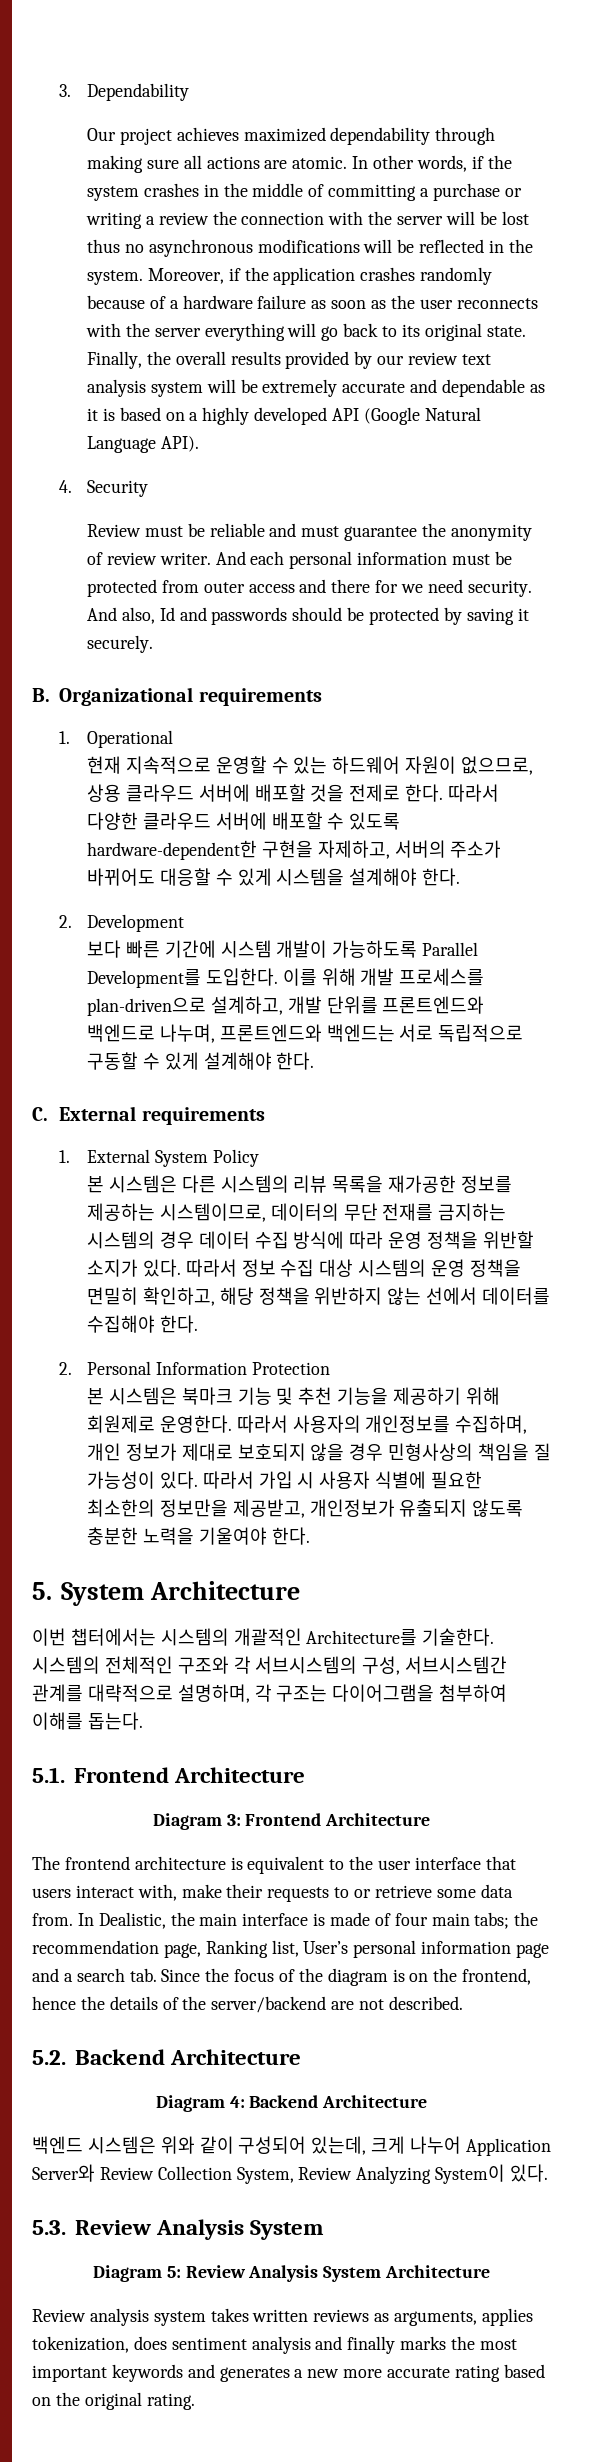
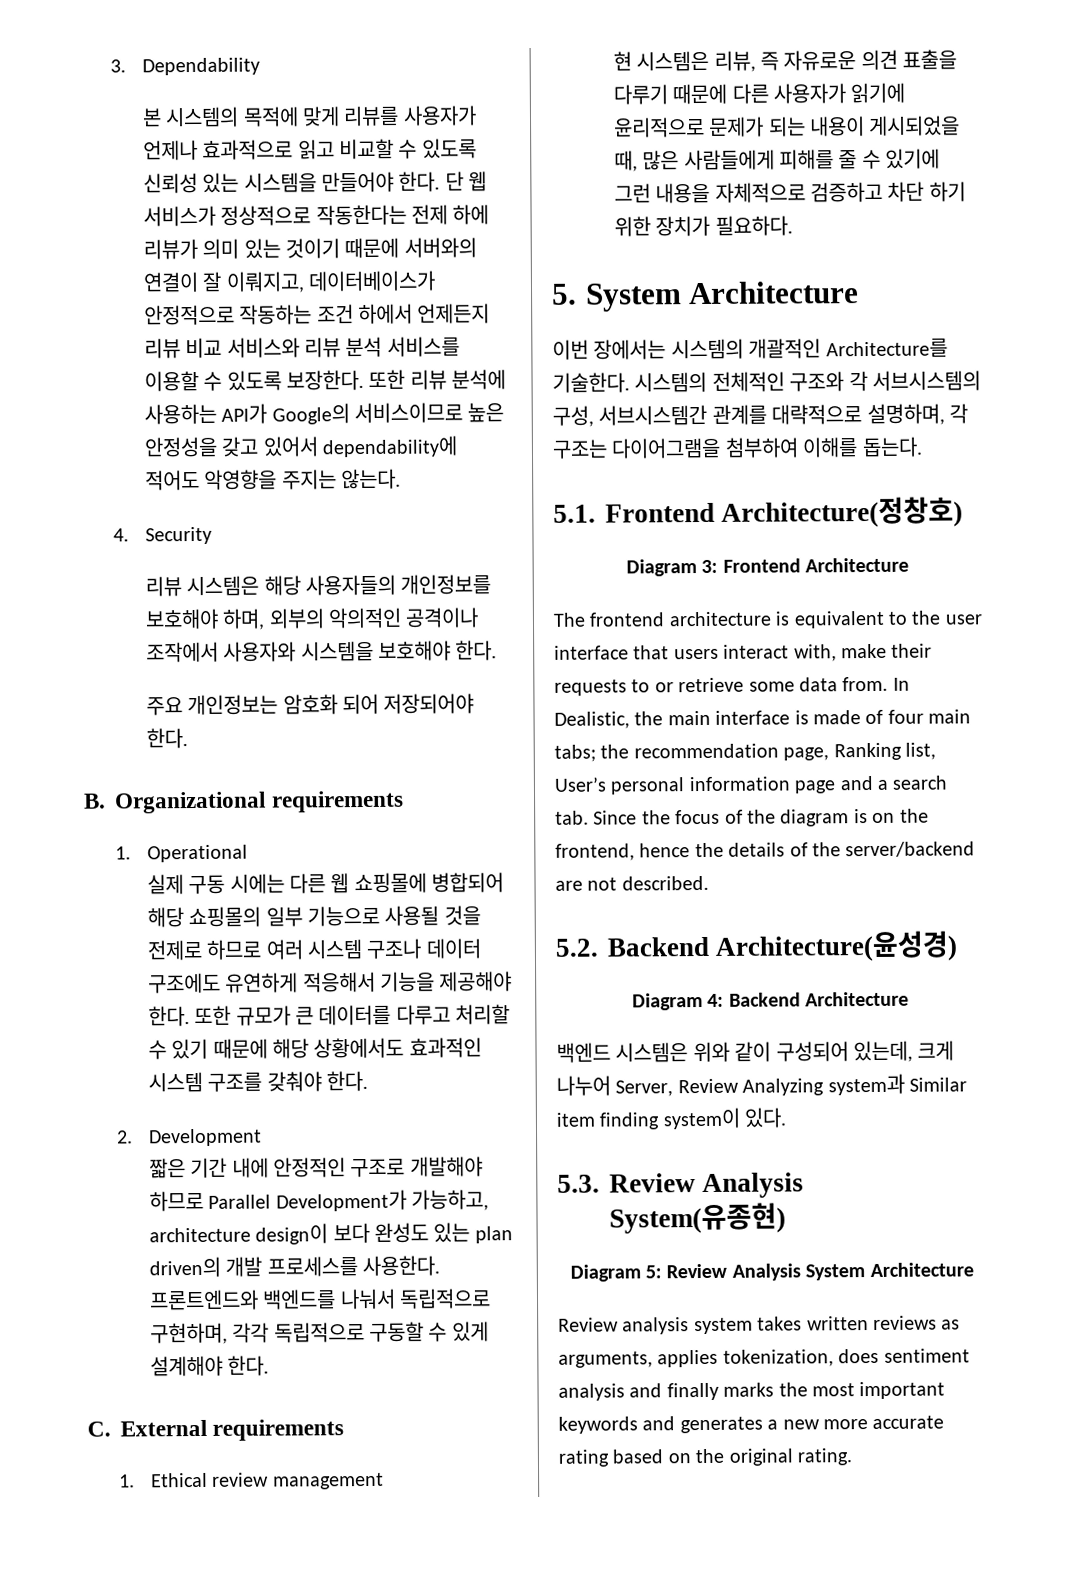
[86,127,496,145] [86,155,512,173] [86,183,522,201] [85,211,529,229] [86,239,533,257] [86,267,493,285] [86,295,538,309] [85,323,526,341] [86,351,491,369] [86,379,545,397] [86,407,481,425] [86,436,199,453] [59,480,148,497] [86,523,532,541] [86,551,512,569] [86,579,532,597] [86,607,529,625] [86,635,153,653] Our project achieves maximized dependability through making sure all actions are atomic. In other words, if the system crashes in the middle of committing a purchase or writing a review the connection with the server will be lost thus no asynchronous modifications will be reflected in the system. Moreover, if the application crashes randomly because of a hardware failure as soon as the user reconnects with the server everything will go back to its original state. Finally, the overall results provided by our review text analysis system will be extremely accurate and dependable as it is based on a highly developed API (Google Natural Language API). // 4. Security // Review must be reliable and must guarantee the anonymity of review writer. And each personal information must be protected from outer access and there for we need security. And also, Id and passwords should be protected by saving it securely. -> [141,105,477,128] [142,138,477,161] [142,171,488,194] [142,204,490,227] [142,237,477,260] [142,270,436,293] [143,303,491,326] [143,336,460,359] [143,369,507,392] [143,402,505,425] [143,435,457,458] [144,468,401,491] [113,526,212,545] [144,574,492,597] [144,607,480,630] [145,640,498,663] [145,693,475,716] [145,728,188,749] 본 시스템의 목적에 맞게 리뷰를 사용자가 언제나 효과적으로 읽고 비교할 수 있도록 신뢰성 있는 시스템을 만들어야 한다. 단 웹 서비스가 정상적으로 작동한다는 전제 하에 리뷰가 의미 있는 것이기 때문에 서버와의 연결이 잘 이뤄지고, 데이터베이스가 안정적으로 작동하는 조건 하에서 언제든지 리뷰 비교 서비스와 리뷰 분석 서비스를 이용할 수 있도록 보장한다. 또한 리뷰 분석에 사용하는 API가 Google의 서비스이므로 높은 안정성을 갖고 있어서 dependability에 적어도 악영향을 주지는 않는다. // 4. Security // 리뷰 시스템은 해당 사용자들의 개인정보를 보호해야 하며, 외부의 악의적인 공격이나 조작에서 사용자와 시스템을 보호해야 한다. // 주요 개인정보는 암호화 되어 저장되어야 한다.
[86,756,533,775] [86,784,499,802] [86,812,401,830] [86,840,502,860] [86,868,461,886] [59,914,184,932] [86,940,479,958] [86,968,485,988] [86,996,485,1016] [86,1024,434,1043] 현재 지속적으로 운영할 수 있는 하드웨어 자원이 없으므로, 상용 클라우드 서버에 배포할 것을 전제로 한다. 따라서 다양한 클라우드 서버에 배포할 수 있도록 hardware-dependent한 구현을 자제하고, 서버의 주소가 바뀌어도 대응할 수 있게 시스템을 설계해야 한다. // 2. Development // 보다 빠른 기간에 시스템 개발이 가능하도록 Parallel Development를 도입한다. 이를 위해 개발 프로세스를 plan-driven으로 설계하고, 개발 단위를 프론트엔드와 백엔드로 나누며, 프론트엔드와 백엔드는 서로 -> [146,872,505,895] [146,905,481,928] [146,938,481,961] [147,971,513,994] [147,1004,511,1027] [147,1037,482,1060] [147,1070,368,1093] [116,1128,262,1147] [148,1156,483,1179] [148,1189,489,1212] [148,1222,513,1245] [148,1255,440,1278] [148,1288,491,1311] [149,1322,270,1345] 실제 구동 시에는 다른 웹 쇼핑몰에 병합되어 해당 쇼핑몰의 일부 기능으로 사용될 것을 전제로 하므로 여러 시스템 구조나 데이터 구조에도 유연하게 적응해서 기능을 제공해야 한다. 또한 규모가 큰 데이터를 다루고 처리할 수 있기 때문에 해당 상황에서도 효과적인 시스템 구조를 갖춰야 한다. // 2. Development // 짧은 기간 내에 안정적인 구조로 개발해야 하므로 Parallel Development가 가능하고, architecture design이 보다 완성도 있는 plan driven의 개발 프로세스를 사용한다. 프론트엔드와 백엔드를 나눠서 독립적으로 구현하며, 각각
[86,1149,259,1167] [86,1175,512,1193] [86,1203,507,1222] [86,1231,534,1249] [86,1259,521,1277] [86,1287,550,1306] [86,1315,198,1333] [59,1361,330,1375] [86,1387,500,1405] [86,1415,528,1434] [86,1443,551,1461] [86,1471,482,1489] [86,1499,524,1518] [86,1527,310,1545] External System Policy // 본 시스템은 다른 시스템의 리뷰 목록을 재가공한 정보를 제공하는 시스템이므로, 데이터의 무단 전재를 금지하는 시스템의 경우 데이터 수집 방식에 따라 운영 정책을 위반할 소지가 있다. 따라서 정보 수집 대상 시스템의 운영 정책을 면밀히 확인하고, 해당 정책을 위반하지 않는 선에서 데이터를 수집해야 한다. // 2. Personal Information Protection // 본 시스템은 북마크 기능 및 추천 기능을 제공하기 위해 회원제로 운영한다. 따라서 사용자의 개인정보를 수집하며, 개인 정보가 제대로 보호되지 않을 경우 민형사상의 책임을 질 가능성이 있다. 따라서 가입 시 사용자 식별에 필요한 최소한의 정보만을 제공받고, 개인정보가 유출되지 않도록 충분한 노력을 기울여야 한다. -> [150,1472,384,1490] [612,49,958,72] [612,82,906,105] [612,115,961,138] [613,148,941,172] [613,181,966,204] [613,215,793,237] Ethical review management // 현 시스템은 리뷰, 즉 자유로운 의견 표출을 다루기 때문에 다른 사용자가 읽기에 윤리적으로 문제가 되는 내용이 게시되었을 때, 많은 사람들에게 피해를 줄 수 있기에 그런 내용을 자체적으로 검증하고 차단 하기 위한 장치가 필요하다.
[70,1628,156,1646] 챕터에서는 -> [593,339,667,360] 장에서는
[174,1767,306,1783] Architecture -> [721,496,964,528] Architecture(정창호)
[170,2049,302,2065] Architecture -> [715,930,958,962] Architecture(윤성경)
[465,2138,551,2156] [32,2164,506,2184] Application Server와 Review Collection System, Review Analyzing System이 -> [615,1073,967,1097] [556,1107,740,1130] Server, Review Analyzing system과 Similar item finding system이
[250,2220,325,2240] System -> [609,1202,786,1234] System(유종현)

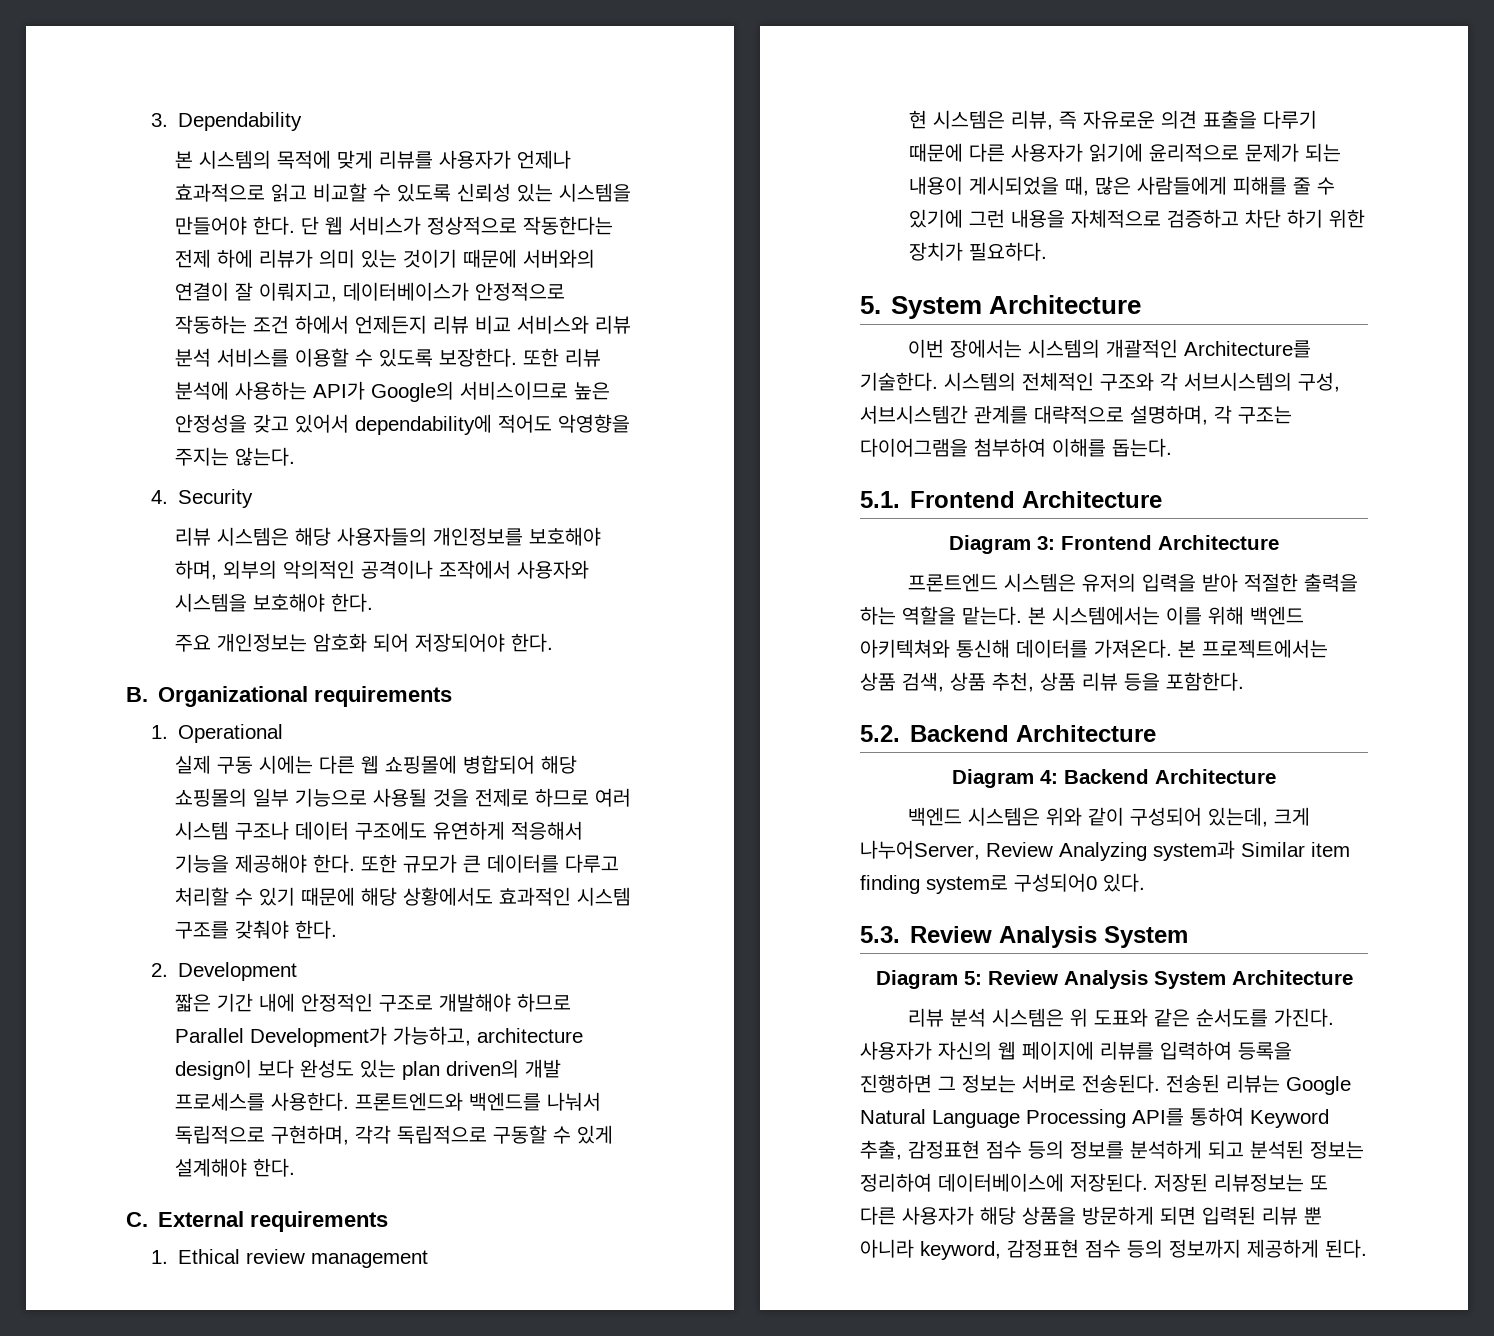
[721,496,964,528] Architecture(정창호) -> [1022,491,1163,508] Architecture
[553,610,983,629] [554,643,933,662] [554,676,910,696] [554,709,972,729] [554,742,936,762] [554,775,948,795] [555,808,929,827] [555,841,976,861] [555,875,709,891] The frontend architecture is equivalent to the user interface that users interact with, make their requests to or retrieve some data from. In Dealistic, the main interface is made of four main tabs; the recommendation page, Ranking list, User’s personal information page and a search tab. Since the focus of the diagram is on the frontend, hence the details of the server/backend are not described. -> [907,573,1358,592] [860,606,1304,625] [860,639,1328,658] [860,672,1244,692] 프론트엔드 시스템은 유저의 입력을 받아 적절한 출력을 하는 역할을 맡는다. 본 시스템에서는 이를 위해 백엔드 아키텍쳐와 통신해 데이터를 가져온다. 본 프로젝트에서는 상품 검색, 상품 추천, 상품 리뷰 등을 포함한다.
[715,930,958,962] Architecture(윤성경) -> [1016,725,1157,742] Architecture
[556,1075,674,1097] 나누어 Server, -> [860,840,980,860] 나누어Server,
[662,1107,740,1130] system이 -> [926,873,1097,894] system로 구성되어0
[609,1202,786,1234] System(유종현) -> [1104,926,1189,948] System
[558,1315,961,1335] [558,1348,970,1368] [558,1381,946,1401] [558,1415,945,1434] [558,1448,852,1467] Review analysis system takes written reviews as arguments, applies tokenization, does sentiment analysis and finally marks the most important keywords and generates a new more accurate rating based on the original rating. -> [907,1008,1334,1027] [860,1041,1292,1060] [860,1074,1351,1095] [860,1107,1329,1128] [860,1140,1364,1160] [860,1173,1328,1192] [860,1206,1322,1225] [860,1239,1367,1260] 리뷰 분석 시스템은 위 도표와 같은 순서도를 가진다. 사용자가 자신의 웹 페이지에 리뷰를 입력하여 등록을 진행하면 그 정보는 서버로 전송된다. 전송된 리뷰는 Google Natural Language Processing API를 통하여 Keyword 추출, 감정표현 점수 등의 정보를 분석하게 되고 분석된 정보는 정리하여 데이터베이스에 저장된다. 저장된 리뷰정보는 또 다른 사용자가 해당 상품을 방문하게 되면 입력된 리뷰 뿐 아니라 keyword, 감정표현 점수 등의 정보까지 제공하게 된다.

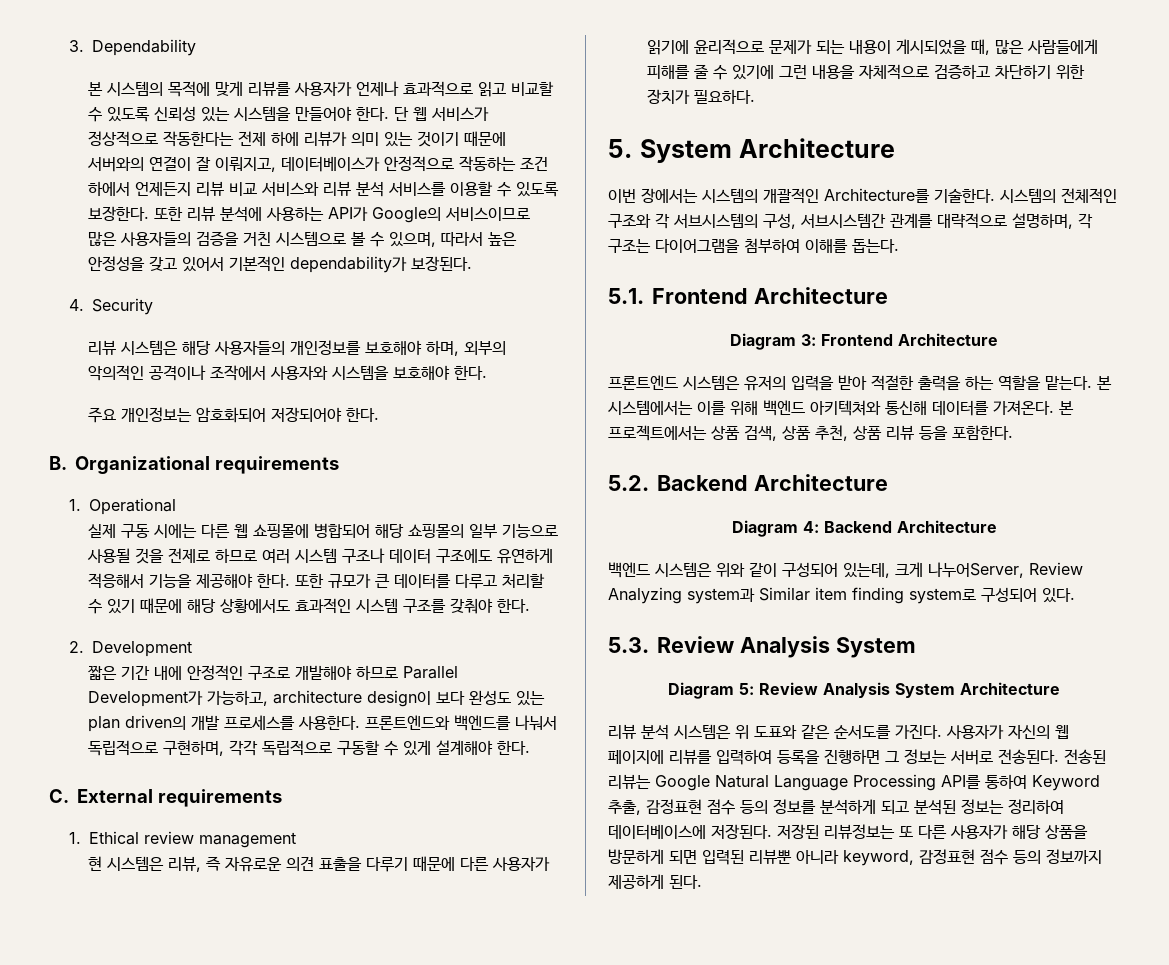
[574,382,611,400] [175,414,631,435] [175,447,296,466] 높은 안정성을 갖고 있어서 dependability에 적어도 악영향을 주지는 않는다. -> [88,231,518,247] [88,256,473,273] 많은 사용자들의 검증을 거친 시스템으로 볼 수 있으며, 따라서 높은 안정성을 갖고 있어서 기본적인 dependability가 보장된다.
[313,633,410,652] 암호화 되어 -> [196,407,267,423] 암호화되어
[1245,209,1324,228] 차단 하기 -> [995,64,1052,79] 차단하기
[1014,873,1097,892] 구성되어0 -> [981,587,1037,602] 구성되어
[1262,1206,1322,1225] 리뷰 뿐 -> [749,849,792,864] 리뷰뿐

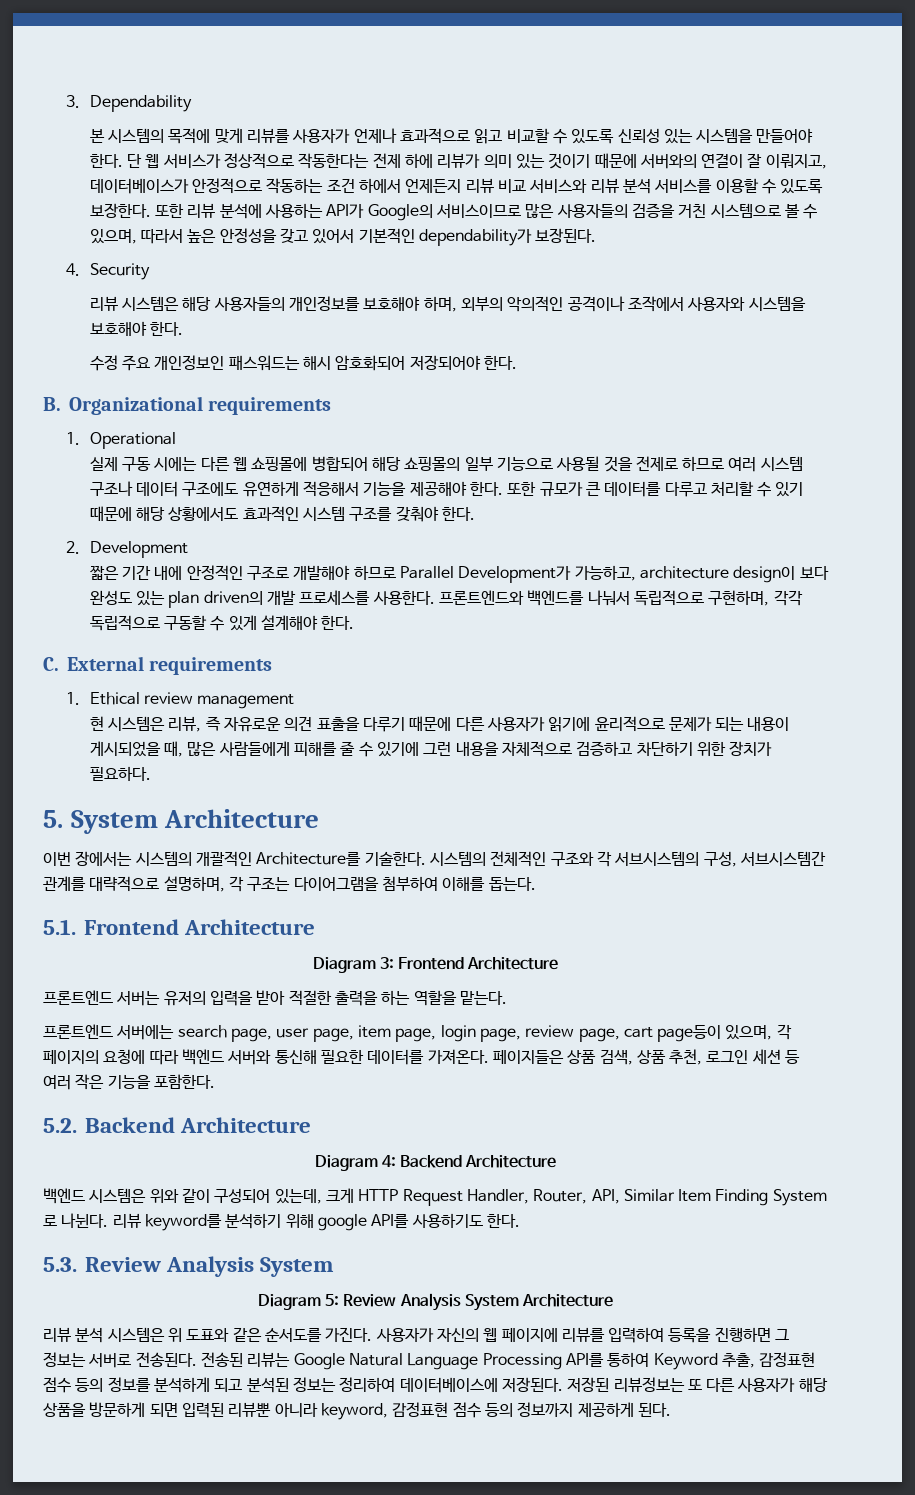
[88,407,193,423] 주요 개인정보는 -> [89,355,331,371] 수정 주요 개인정보인 패스워드는 해시
[683,375,740,390] 시스템은 -> [116,991,161,1006] 서버는
[1097,376,1112,390] [608,400,1074,416] [608,425,948,441] 본 시스템에서는 이를 위해 백엔드 아키텍쳐와 통신해 데이터를 가져온다. 본 프로젝트에서는 상품 검색, 상품 추천, 상품 리뷰 등을 -> [43,1024,792,1042] [43,1049,801,1065] [43,1074,151,1090] // 프론트엔드 서버에는 search page, user page, item page, login page, review page, cart page등이 있으며, 각 페이지의 요청에 따라 백엔드 서버와 통신해 필요한 데이터를 가져온다. 페이지들은 상품 검색, 상품 추천, 로그인 세션 등 여러 작은 기능을
[928,562,1083,578] [608,587,1075,604] 나누어Server, Review Analyzing system과 Similar item finding system로 구성되어 있다. -> [358,1189,827,1206] [43,1213,520,1231] HTTP Request Handler, Router, API, Similar Item Finding System 로 나뉜다. 리뷰 keyword를 분석하기 위해 google API를 사용하기도 한다.

